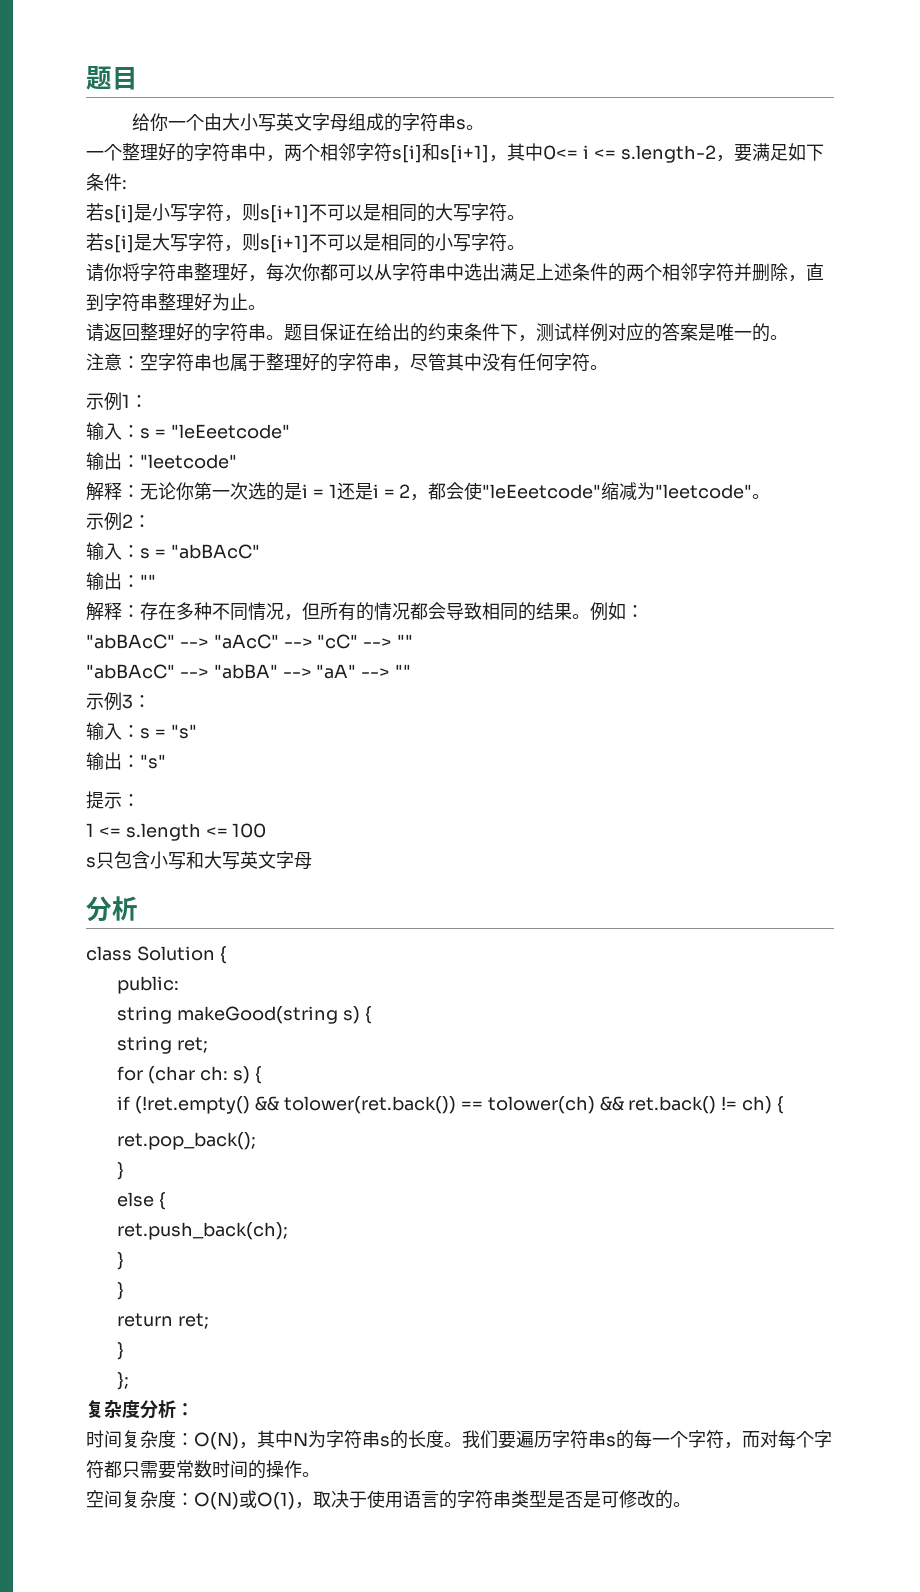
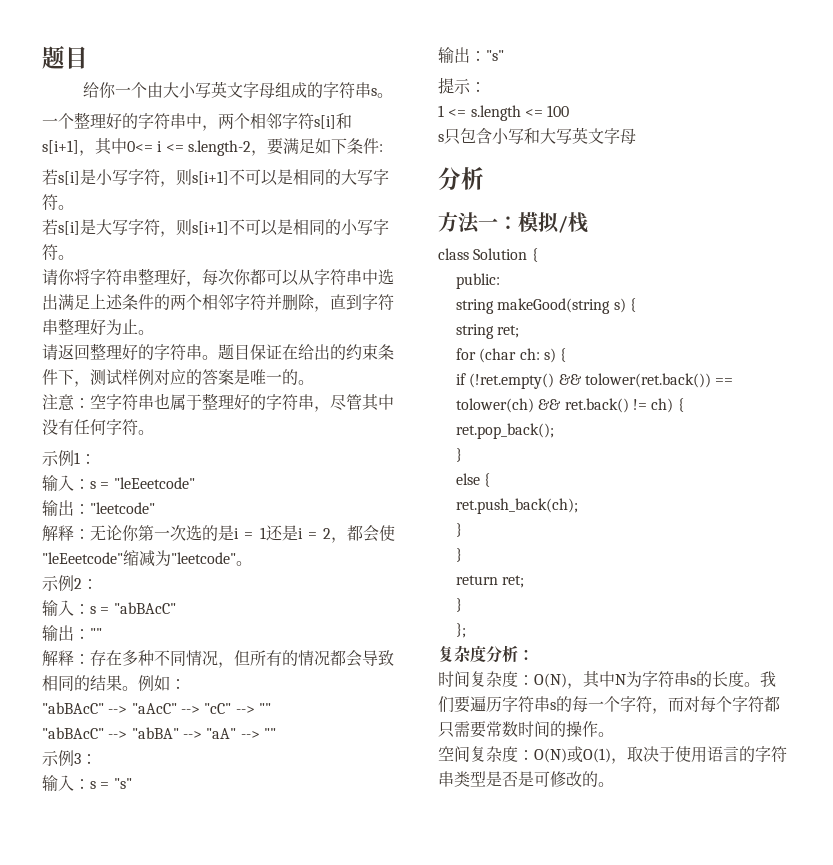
(138, 908) none -> [438,212,588,234] // 方法一：模拟/栈

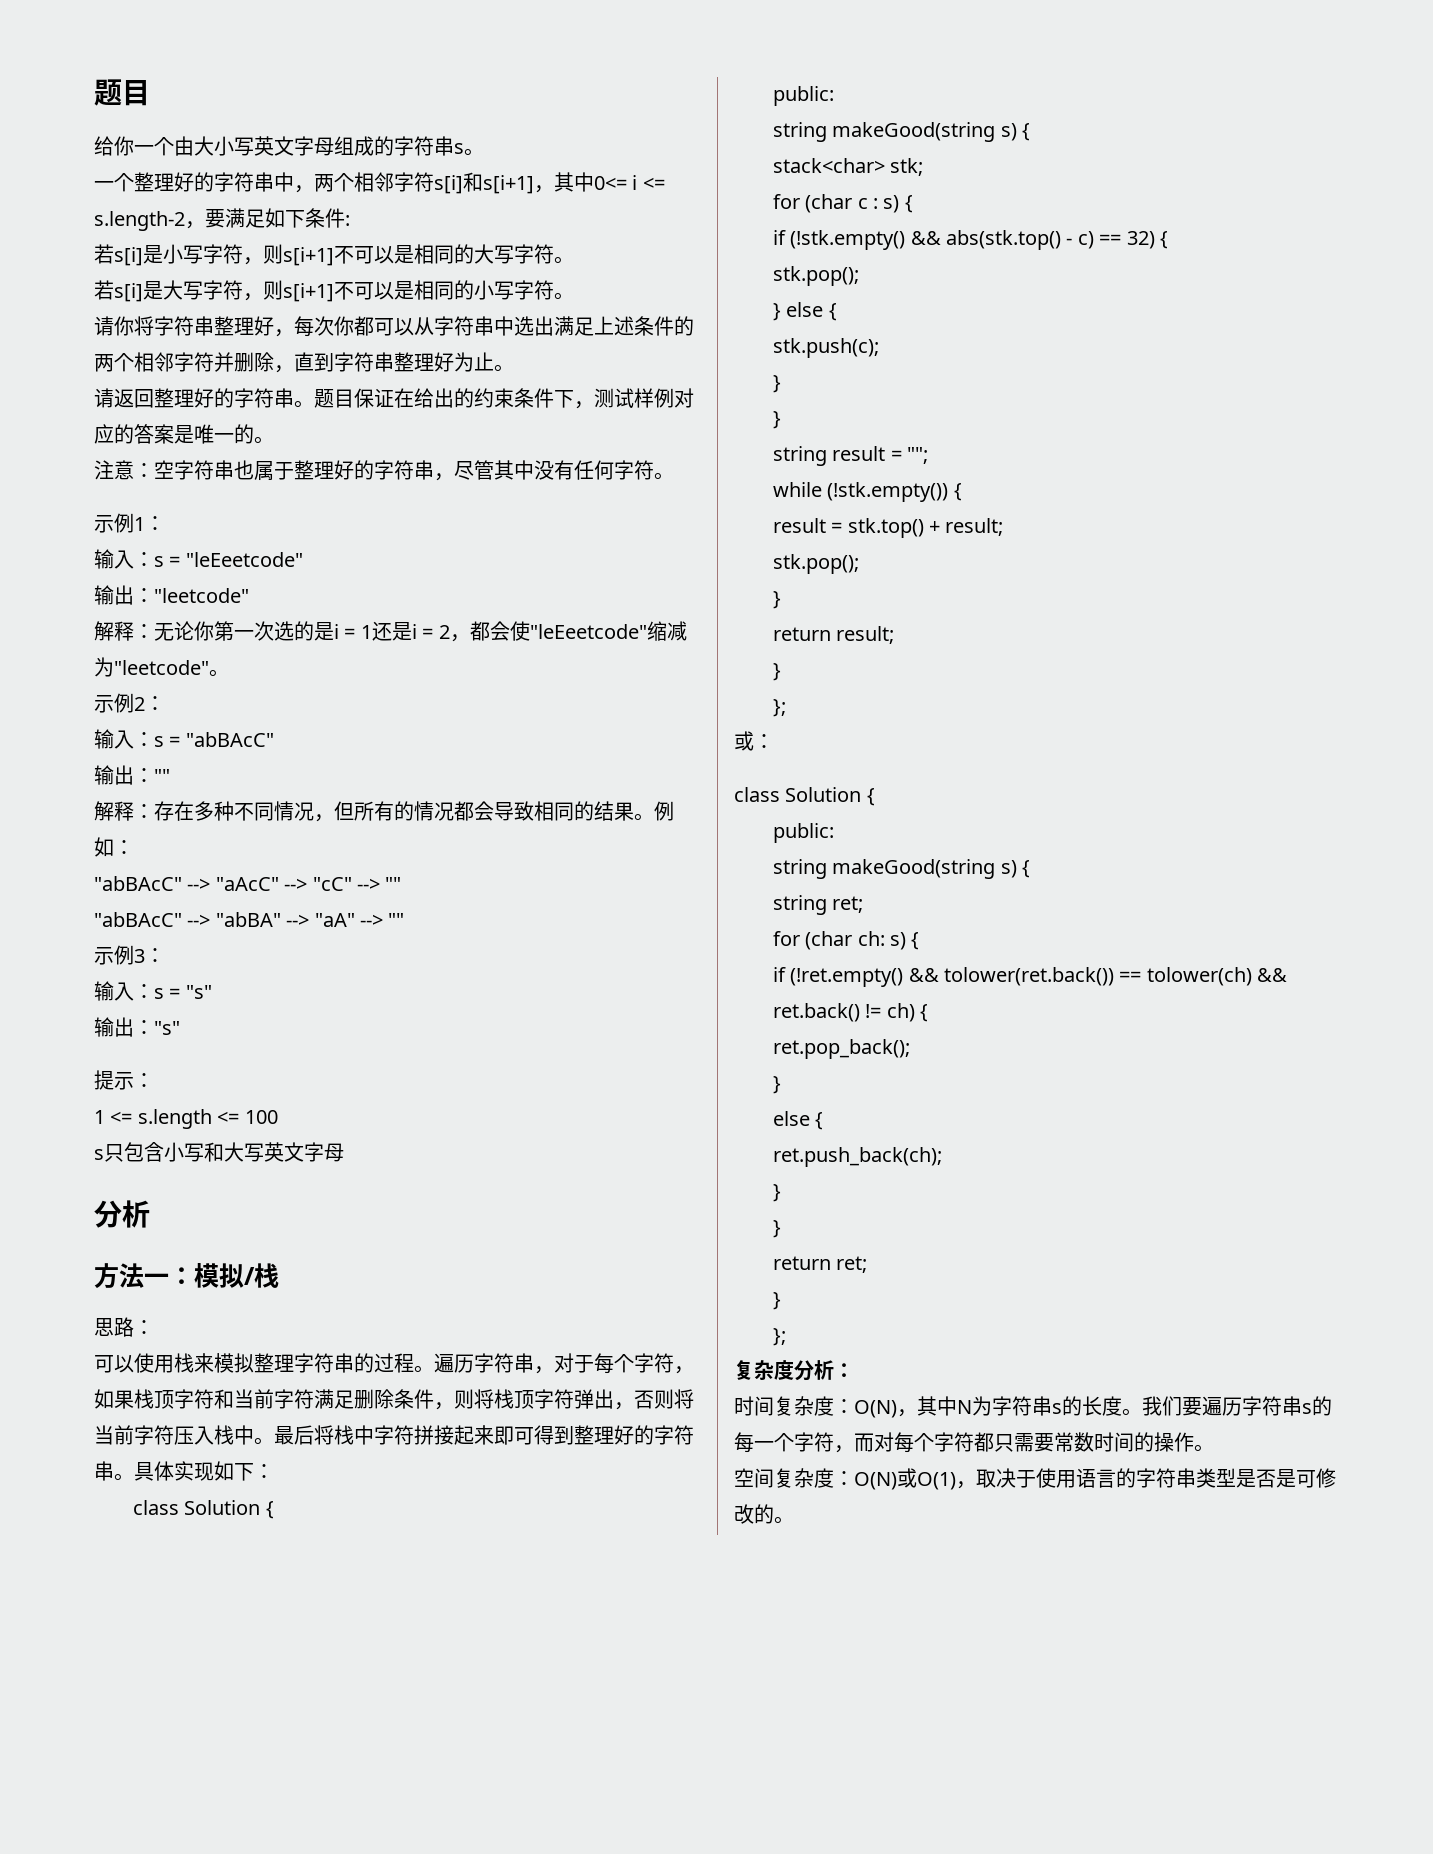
(588, 222) none -> [94,1317,154,1337] [94,1353,694,1374] [94,1389,694,1410] [94,1425,694,1445] [94,1461,274,1481] [132,1500,274,1519] [772,86,834,106] [772,122,1030,142] [772,158,924,176] [772,194,913,213] [772,230,1168,250] [772,266,859,286] [772,302,837,321] [772,338,879,358] [772,375,781,393] [772,411,781,429] [772,446,928,466] [772,482,962,502] [772,518,1004,538] [772,554,859,574] [772,591,781,609] [772,626,895,644] [772,663,781,681] [772,699,786,717] [734,731,774,751] // 思路： // 可以使用栈来模拟整理字符串的过程。遍历字符串，对于每个字符，如果栈顶字符和当前字符满足删除条件，则将栈顶字符弹出，否则将当前字符压入栈中。最后将栈中字符拼接起来即可得到整理好的字符串。具体实现如下： // class Solution { // public: // string makeGood(string s) { // stack<char> stk; // for (char c : s) { // if (!stk.empty() && abs(stk.top() - c) == 32) { // stk.pop(); // } else { // stk.push(c); // } // } // string result = ""; // while (!stk.empty()) { // result = stk.top() + result; // stk.pop(); // } // return result; // } // }; // 或：

